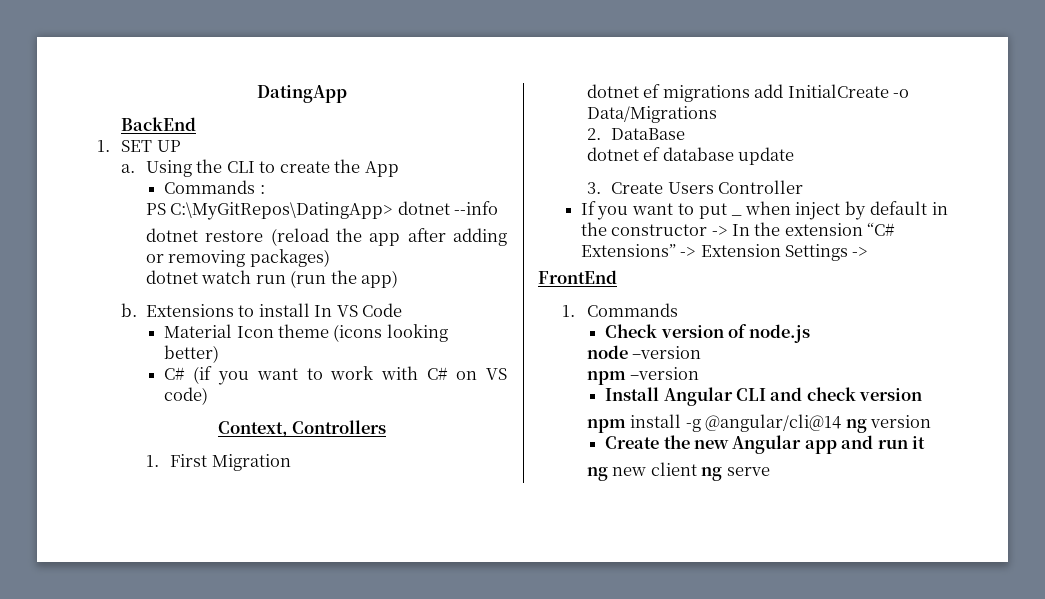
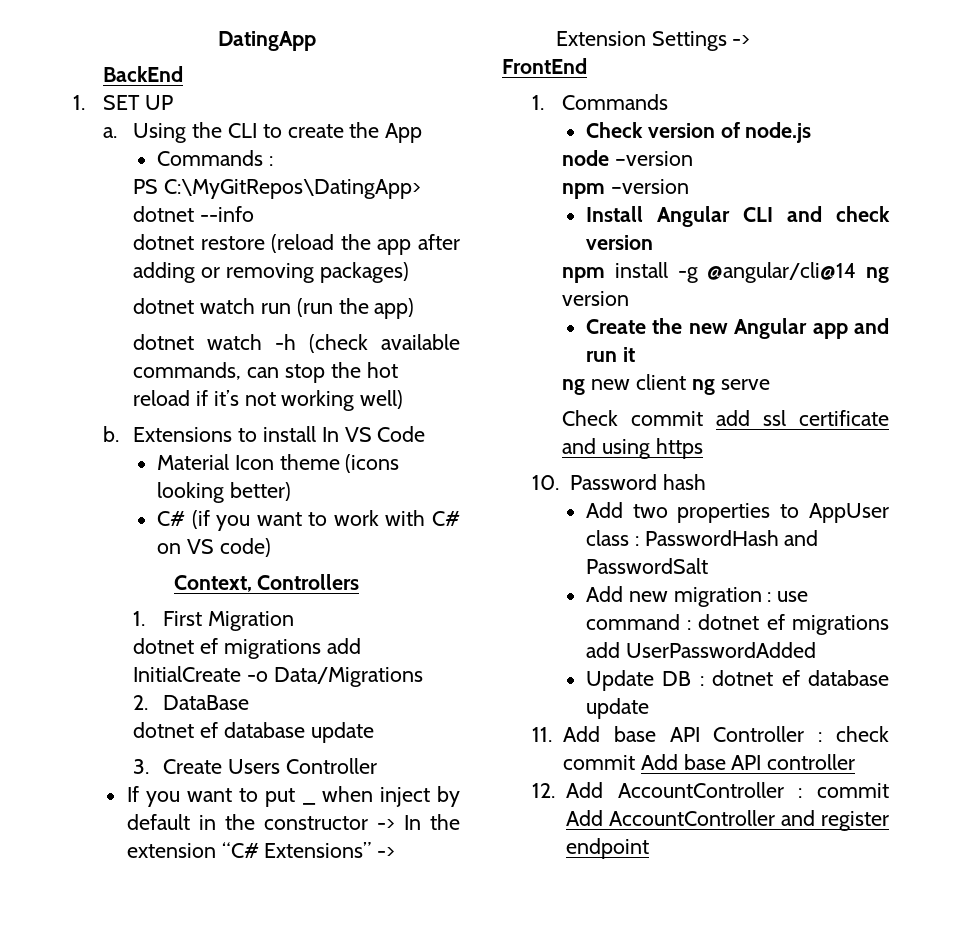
(399, 279) none -> [133,334,460,353] [133,362,398,383] [133,390,404,411] // dotnet watch -h (check available commands, can stop the hot reload if it’s not working well)
(770, 471) none -> [562,410,889,426] [562,438,703,459] [532,474,706,490] [585,502,889,523] [585,530,819,546] [585,558,708,574] [585,586,809,607] [585,614,889,635] [585,642,816,658] [585,670,889,691] [585,698,649,719] [532,726,889,742] [562,754,856,770] [532,782,889,798] [565,810,889,831] [565,838,649,859] // Check commit add ssl certificate and using https // 10. Password hash // Add two properties to AppUser class : PasswordHash and PasswordSalt // Add new migration : use command : dotnet ef migrations add UserPasswordAdded // Update DB : dotnet ef database update // 11. Add base API Controller : check commit Add base API controller // 12. Add AccountController : commit Add AccountController and register endpoint

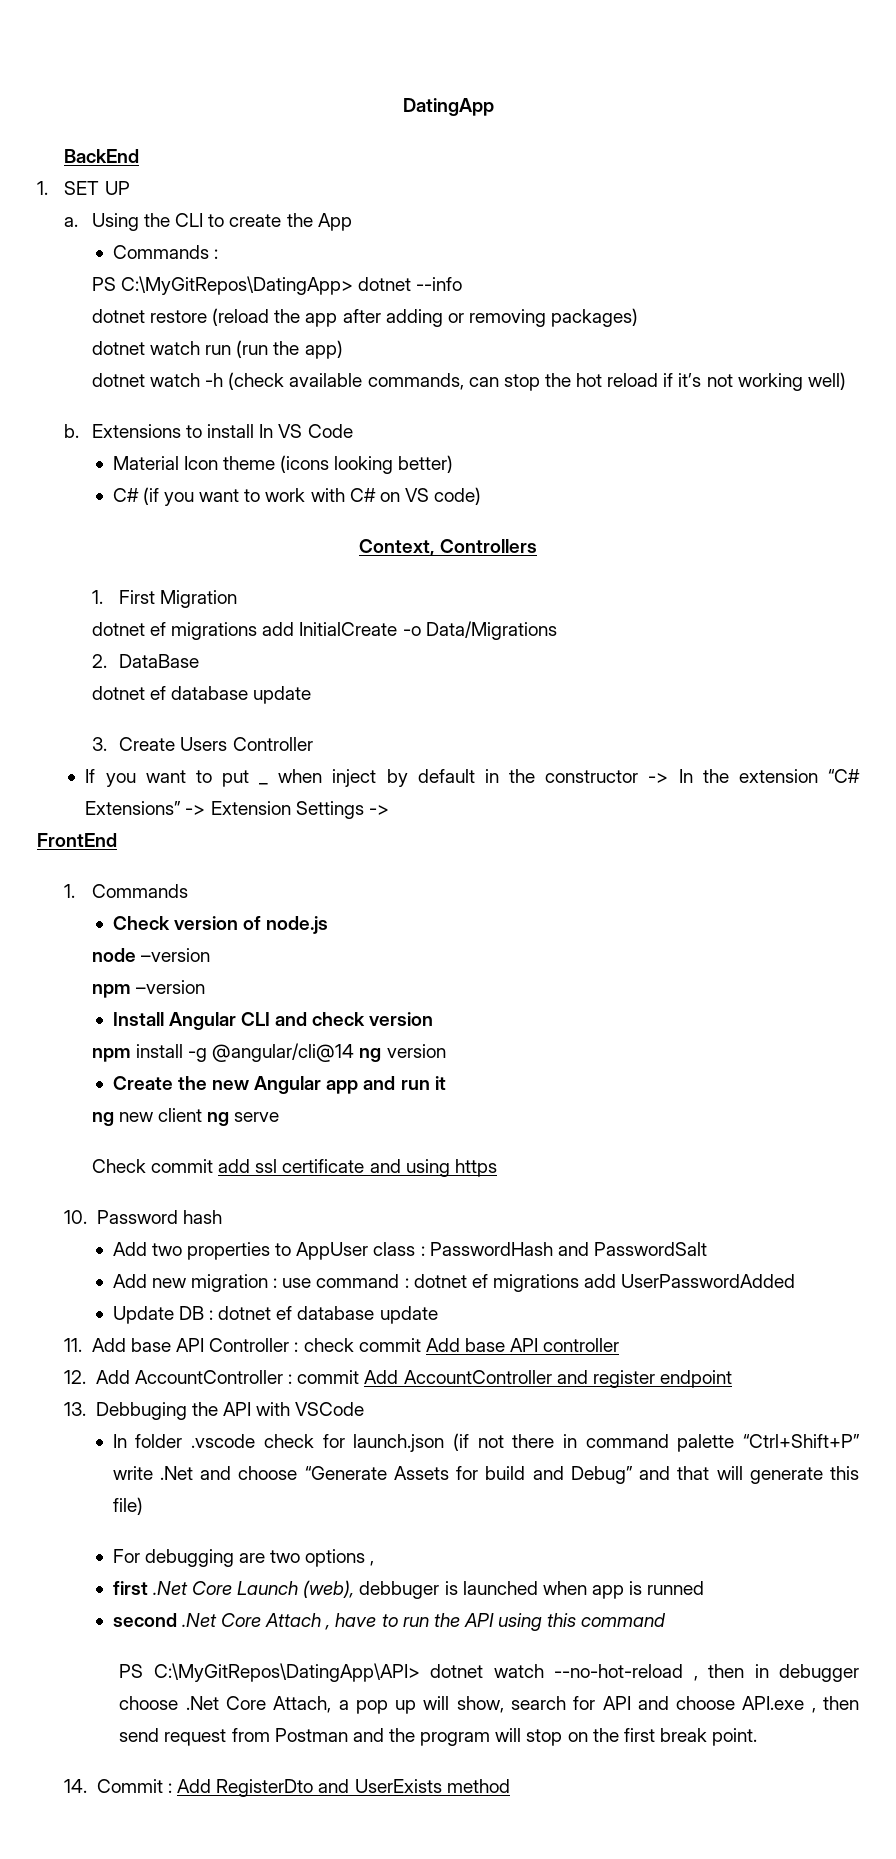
(649, 848) none -> [64,1402,365,1420] [112,1433,860,1452] [112,1466,859,1484] [112,1497,143,1515] [112,1549,375,1567] [112,1580,705,1599] [112,1613,667,1631] [119,1663,859,1682] [119,1696,859,1714] [119,1728,758,1746] [64,1779,510,1797] // 13. Debbuging the API with VSCode // In folder .vscode check for launch.json (if not there in command palette “Ctrl+Shift+P” write .Net and choose “Generate Assets for build and Debug” and that will generate this file) // For debugging are two options , // first .Net Core Launch (web), debbuger is launched when app is runned // second .Net Core Attach , have to run the API using this command // PS C:\MyGitRepos\DatingApp\API> dotnet watch --no-hot-reload , then in debugger choose .Net Core Attach, a pop up will show, search for API and choose API.exe , then send request from Postman and the program will stop on the first break point. // 14. Commit : Add RegisterDto and UserExists method

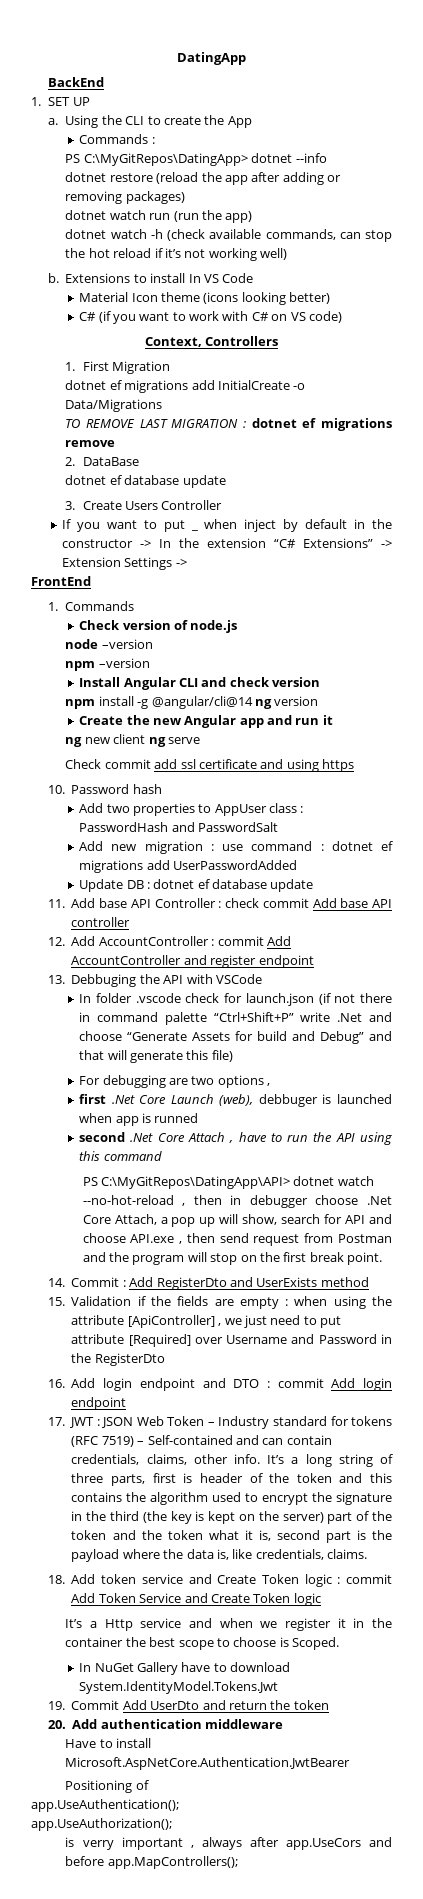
(557, 630) none -> [65,418,392,431] [65,440,116,447] // TO REMOVE LAST MIGRATION : dotnet ef migrations remove
(510, 1786) none -> [48,1296,393,1309] [71,1315,342,1328] [71,1334,393,1347] [71,1353,165,1366] [48,1378,392,1391] [71,1397,127,1410] [48,1416,393,1429] [71,1435,332,1447] [71,1454,394,1467] [71,1473,392,1486] [71,1492,392,1505] [71,1511,392,1524] [71,1530,392,1543] [71,1549,368,1562] [48,1574,393,1587] [71,1593,321,1606] [65,1618,393,1631] [65,1637,340,1650] [79,1662,291,1675] [79,1681,279,1694] [48,1700,329,1710] [48,1719,284,1729] [65,1738,152,1748] [65,1757,351,1770] [65,1780,149,1793] [31,1799,179,1812] [31,1818,172,1831] [65,1837,392,1850] [65,1856,238,1869] // 15. Validation if the fields are empty : when using the attribute [ApiController] , we just need to put attribute [Required] over Username and Password in the RegisterDto // 16. Add login endpoint and DTO : commit Add login endpoint // 17. JWT : JSON Web Token – Industry standard for tokens (RFC 7519) – Self-contained and can contain credentials, claims, other info. It’s a long string of three parts, first is header of the token and this contains the algorithm used to encrypt the signature in the third (the key is kept on the server) part of the token and the token what it is, second part is the payload where the data is, like credentials, claims. // 18. Add token service and Create Token logic : commit Add Token Service and Create Token logic // It’s a Http service and when we register it in the container the best scope to choose is Scoped. // In NuGet Gallery have to download System.IdentityModel.Tokens.Jwt // 19. Commit Add UserDto and return the token // 20. Add authentication middleware // Have to install Microsoft.AspNetCore.Authentication.JwtBearer // Positioning of // app.UseAuthentication(); // app.UseAuthorization(); // is verry important , always after app.UseCors and before app.MapControllers();

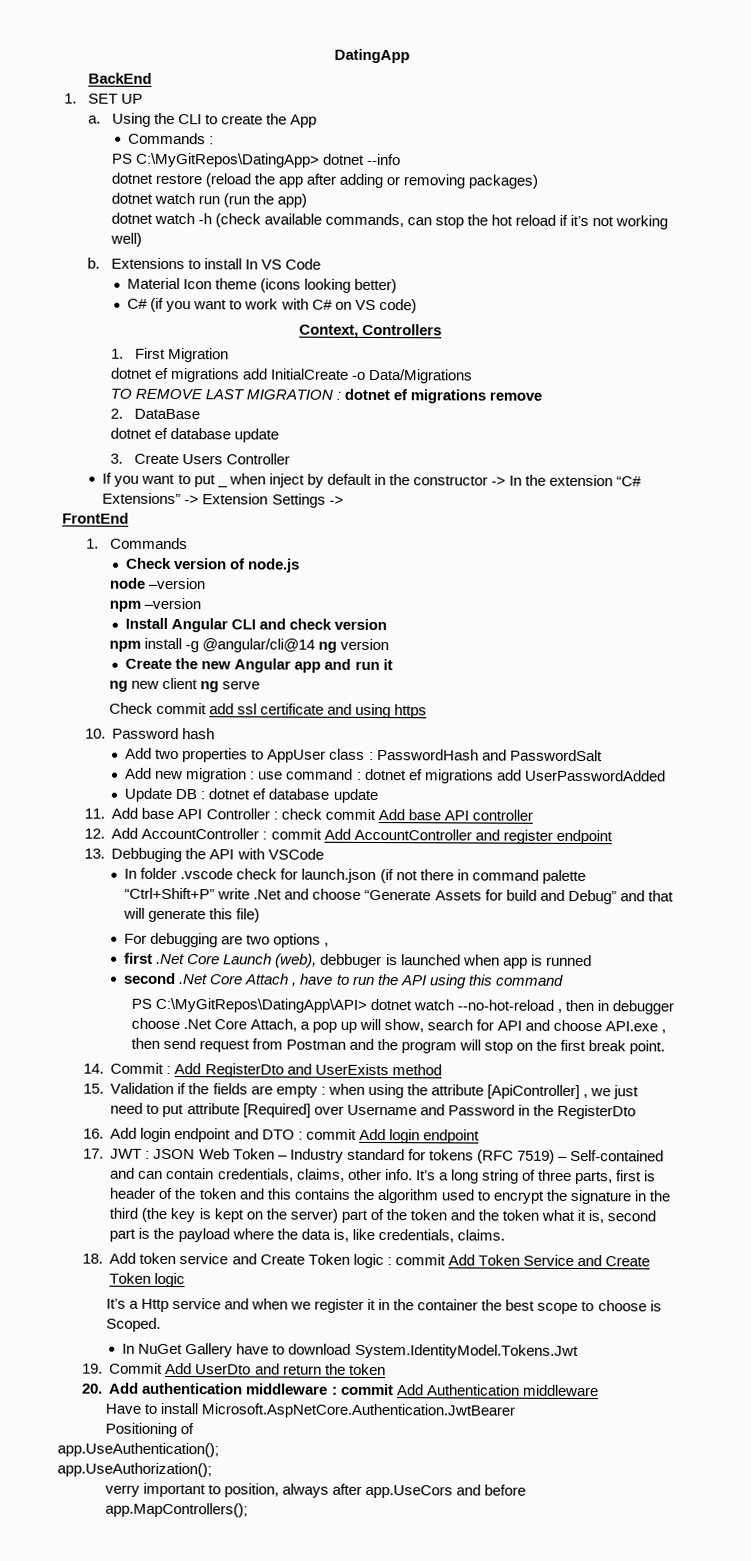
(284, 1724) none -> [330,1383,599,1397] : commit Add Authentication middleware
[65,1837,75,1847] is -> (212, 1470) none
[190,1845,194,1848] , -> [207,1483,279,1498] to position,

